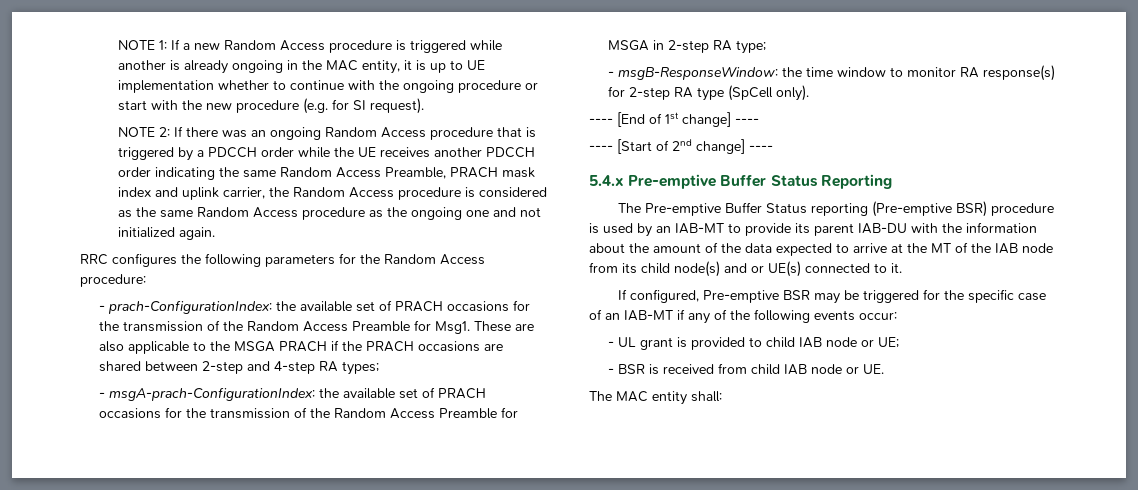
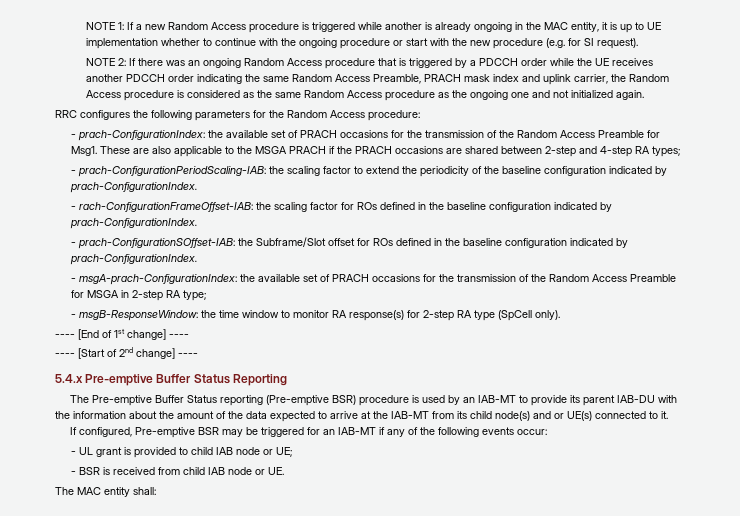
(380, 368) none -> [70,166,667,177] [69,182,197,193] [70,202,612,212] [69,218,197,229] [70,237,628,249] [69,254,197,265] // - prach-ConfigurationPeriodScaling-IAB: the scaling factor to extend the periodicity of the baseline configuration indicated by prach-ConfigurationIndex. // - rach-ConfigurationFrameOffset-IAB: the scaling factor for ROs defined in the baseline configuration indicated by prach-ConfigurationIndex. // - prach-ConfigurationSOffset-IAB: the Subframe/Slot offset for ROs defined in the baseline configuration indicated by prach-ConfigurationIndex.
[931,242,1053,254] MT of the IAB node -> [391,411,429,419] IAB-MT
[944,289,1047,303] [589,309,602,320] the specific case of -> (320, 431) none

